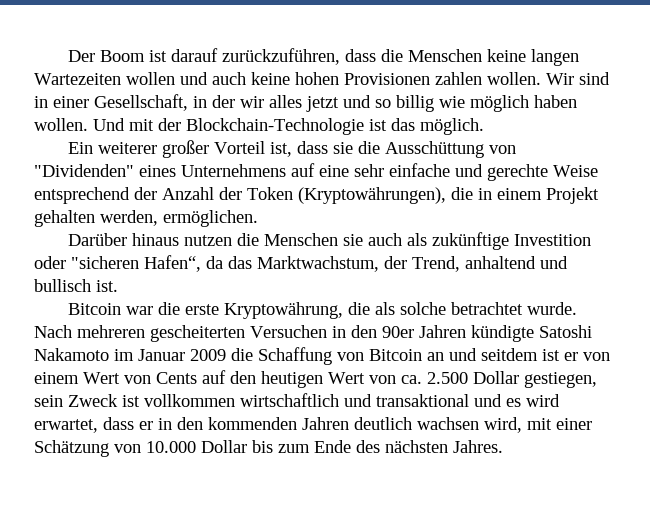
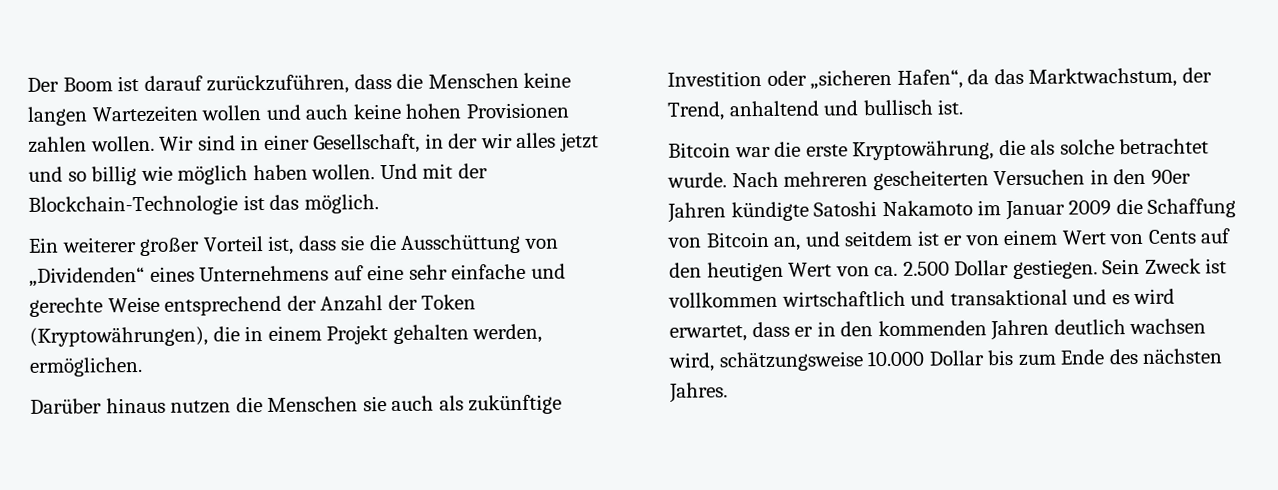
[34,164,134,177] "Dividenden" -> [29,266,145,287] „Dividenden“
[71,256,139,269] "sicheren -> [810,69,893,90] „sicheren
[427,352,444,361] an -> [773,236,802,251] an,
[524,372,597,388] [34,395,63,407] gestiegen, sein -> [1012,258,1141,280] gestiegen. Sein
[527,418,592,430] [34,440,141,457] mit einer Schätzung von -> [718,351,864,372] schätzungsweise

